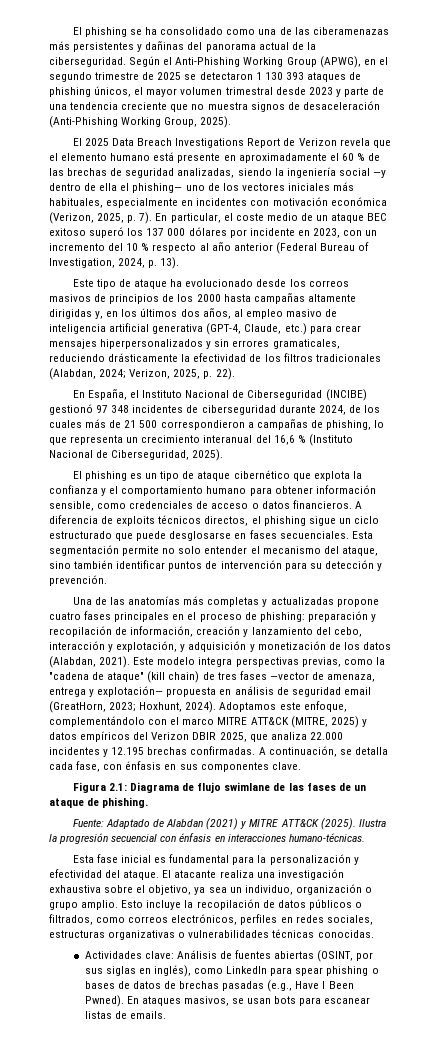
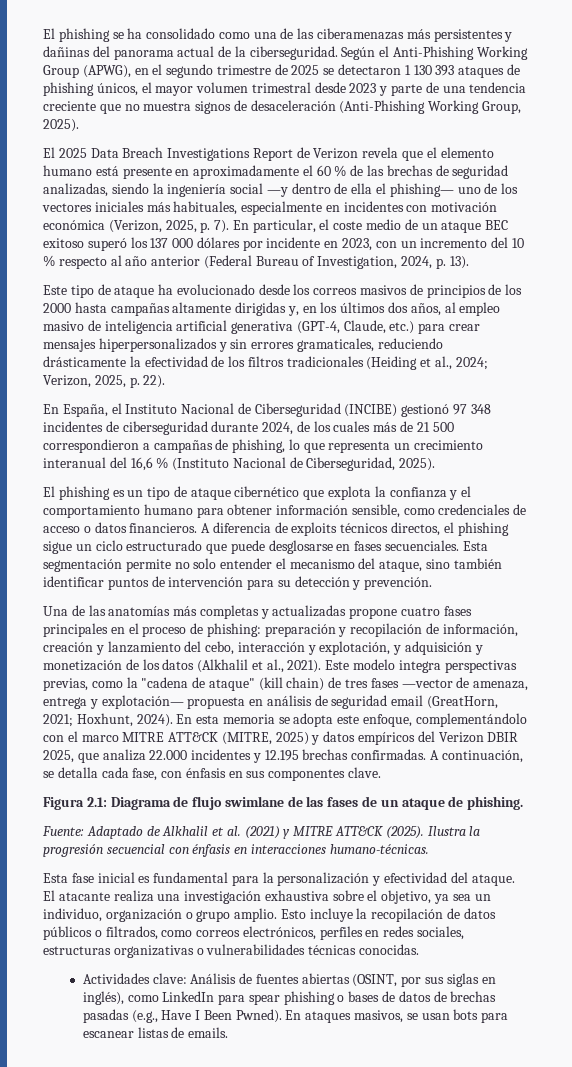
[49,368,96,380] (Alabdan, -> [366,356,453,370] (Heiding et al.,
[49,656,96,668] (Alabdan, -> [197,659,284,673] (Alkhalil et al.,
[109,702,137,712] 2023; -> [43,714,73,727] 2021;
[219,702,277,712] Adoptamos -> [176,713,334,727] En esta memoria se adopta
[166,819,204,827] Alabdan -> [162,826,241,836] Alkhalil et al.

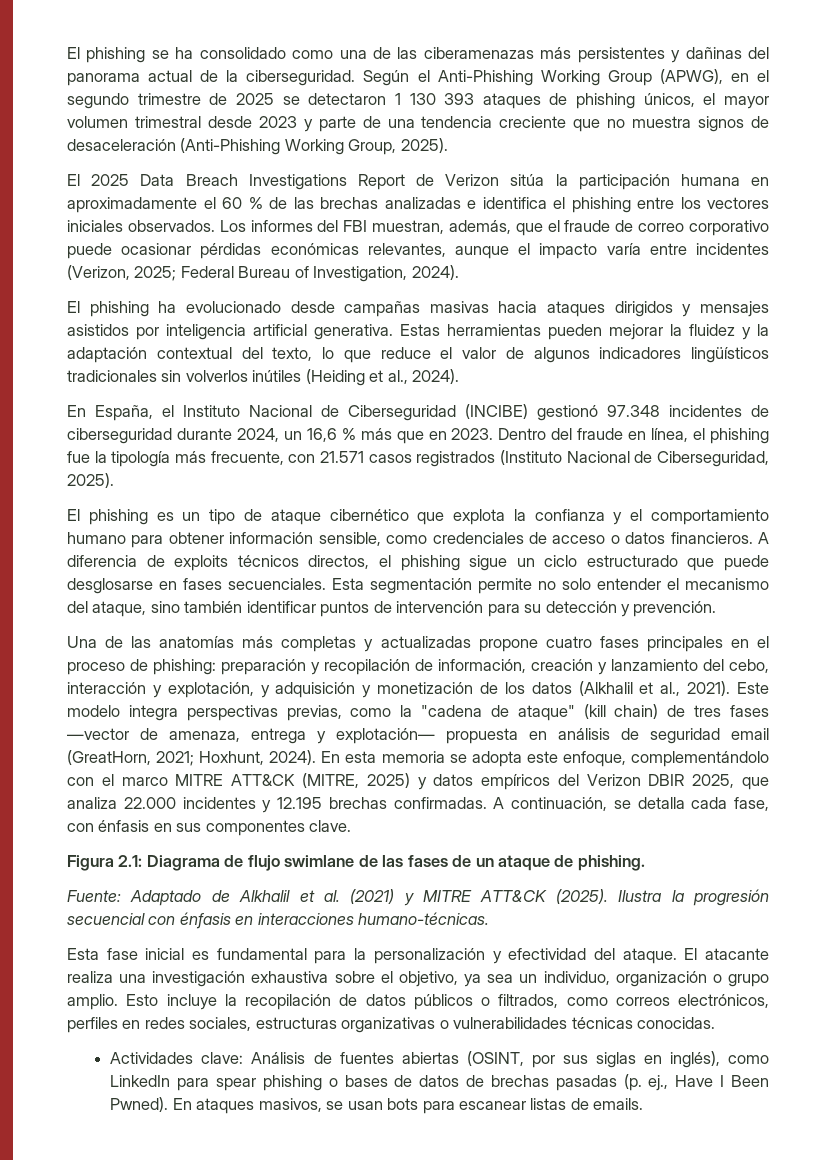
[362,147,494,161] [43,165,172,179] revela que el elemento humano está presente -> [510,174,740,190] sitúa la participación humana
[435,165,509,179] [43,183,519,197] [42,201,498,215] [43,219,509,233] [43,237,524,251] [43,255,469,269] [43,284,523,298] [43,302,501,316] [43,320,481,334] [43,338,443,352] [43,356,488,370] [43,375,166,388] de seguridad analizadas, siendo la ingeniería social —y dentro de ella el phishing— uno de los vectores iniciales más habituales, especialmente en incidentes con motivación económica (Verizon, 2025, p. 7). En particular, el coste medio de un ataque BEC exitoso superó los 137 000 dólares por incidente en 2023, con un incremento del 10 % respecto al año anterior (Federal Bureau of Investigation, 2024, p. 13). // Este tipo de ataque ha evolucionado desde los correos masivos de principios de los 2000 hasta campañas altamente dirigidas y, en los últimos dos años, al empleo masivo de inteligencia artificial generativa (GPT-4, Claude, etc.) para crear mensajes hiperpersonalizados y sin errores gramaticales, reduciendo drásticamente la efectividad de los filtros tradicionales (Heiding et al., 2024; Verizon, 2025, p. 22). -> [384,197,769,213] [67,220,769,236] [67,243,770,259] [67,265,459,282] [67,301,769,317] [67,324,769,340] [67,347,769,363] [67,369,460,386] analizadas e identifica el phishing entre los vectores iniciales observados. Los informes del FBI muestran, además, que el fraude de correo corporativo puede ocasionar pérdidas económicas relevantes, aunque el impacto varía entre incidentes (Verizon, 2025; Federal Bureau of Investigation, 2024). // El phishing ha evolucionado desde campañas masivas hacia ataques dirigidos y mensajes asistidos por inteligencia artificial generativa. Estas herramientas pueden mejorar la fluidez y la adaptación contextual del texto, lo que reduce el valor de algunos indicadores lingüísticos tradicionales sin volverlos inútiles (Heiding et al., 2024).
[453,404,491,415] 97 348 -> [607,405,660,417] 97.348
[296,421,454,432] [43,439,484,453] [43,457,169,471] de los cuales más de 21 500 correspondieron a campañas de phishing, lo que representa un crecimiento interanual del 16,6 % -> [283,428,769,444] [67,451,496,467] un 16,6 % más que en 2023. Dentro del fraude en línea, el phishing fue la tipología más frecuente, con 21.571 casos registrados
[131,1010,158,1023] (e.g., -> [623,1074,669,1091] (p. ej.,

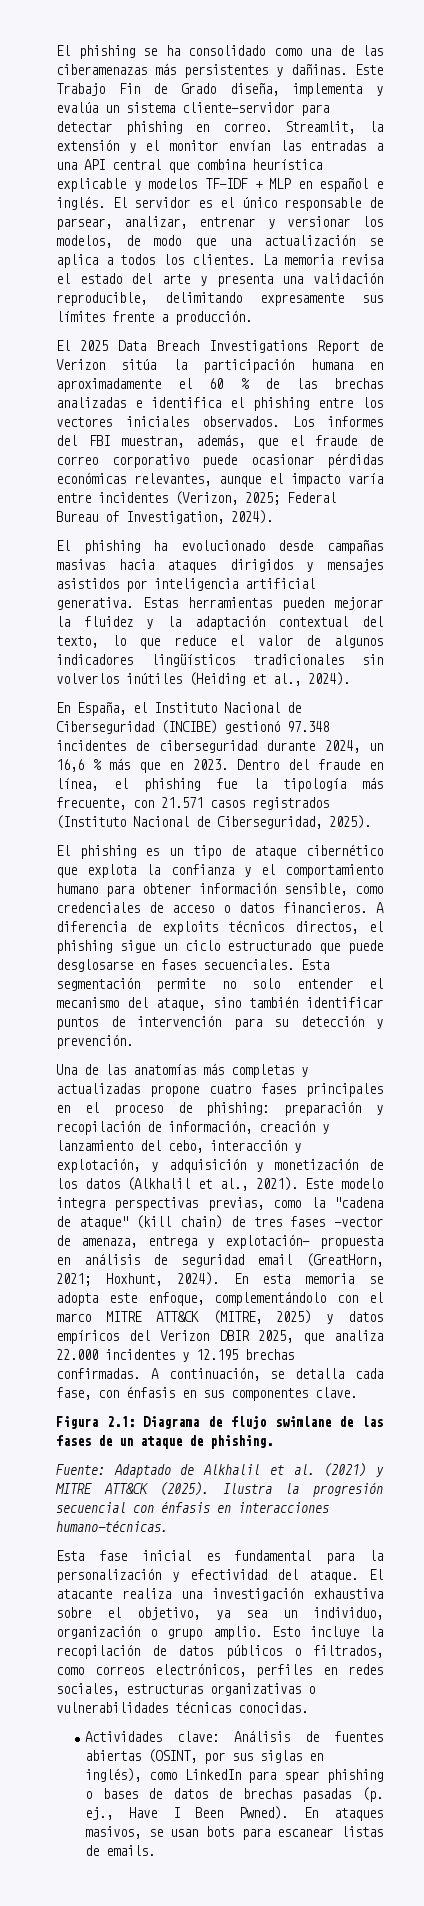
[685,47,770,59] [67,69,770,86] [67,93,769,109] [67,116,770,132] [67,138,448,155] dañinas del panorama actual de la ciberseguridad. Según el Anti-Phishing Working Group (APWG), en el segundo trimestre de 2025 se detectaron 1 130 393 ataques de phishing únicos, el mayor volumen trimestral desde 2023 y parte de una tendencia creciente que no muestra signos de desaceleración (Anti-Phishing Working Group, 2025). -> [291,64,383,75] [56,83,383,97] [56,102,329,116] [56,121,383,135] [56,139,384,153] [56,159,322,173] [56,178,383,192] [56,196,384,211] [56,216,383,230] [56,234,383,249] [56,254,384,268] [56,272,384,287] [56,292,383,306] [56,310,252,325] dañinas. Este Trabajo Fin de Grado diseña, implementa y evalúa un sistema cliente-servidor para detectar phishing en correo. Streamlit, la extensión y el monitor envían las entradas a una API central que combina heurística explicable y modelos TF-IDF + MLP en español e inglés. El servidor es el único responsable de parsear, analizar, entrenar y versionar los modelos, de modo que una actualización se aplica a todos los clientes. La memoria revisa el estado del arte y presenta una validación reproducible, delimitando expresamente sus límites frente a producción.

